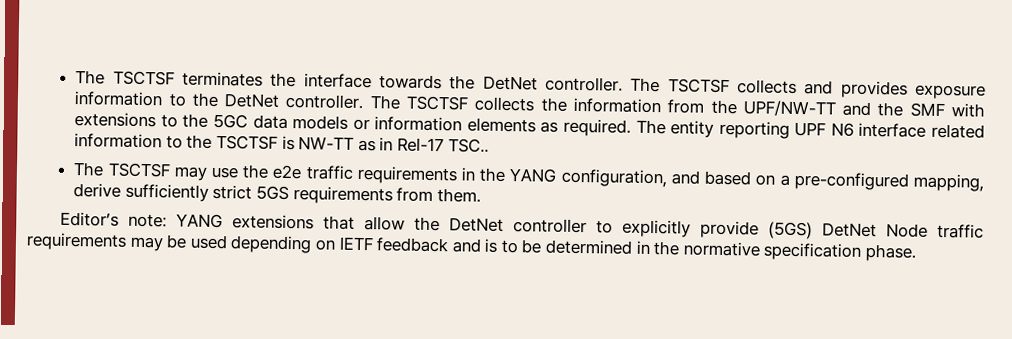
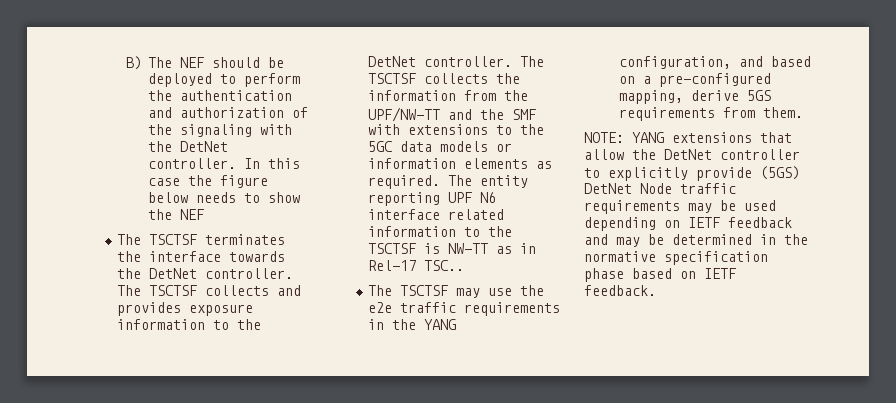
(75, 77) none -> [125,56,284,70] [147,73,300,87] [147,90,292,101] [147,107,308,118] [147,124,292,137] [147,141,228,152] [147,158,300,169] [147,175,268,188] [147,192,300,203] [147,209,204,220] B) The NEF should be deployed to perform the authentication and authorization of the signaling with the DetNet controller. In this case the figure below needs to show the NEF //
[124,183,253,202] sufficiently strict -> (740, 95) none
[60,211,168,228] Editor’s note: -> [584,132,624,143] NOTE:
[484,238,519,254] is to -> [616,237,640,247] may
[865,243,918,262] phase. -> [584,268,736,282] [584,285,656,296] phase based on IETF feedback.

